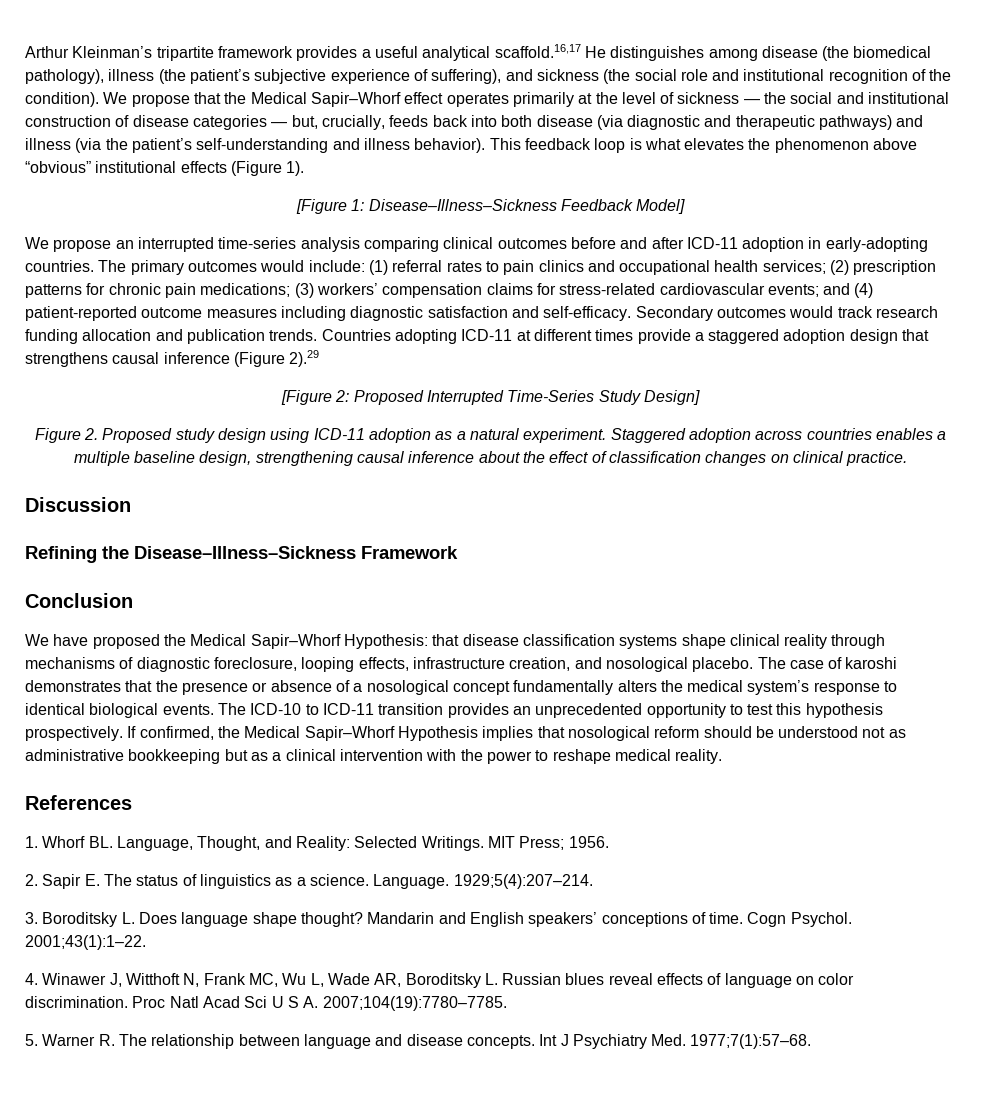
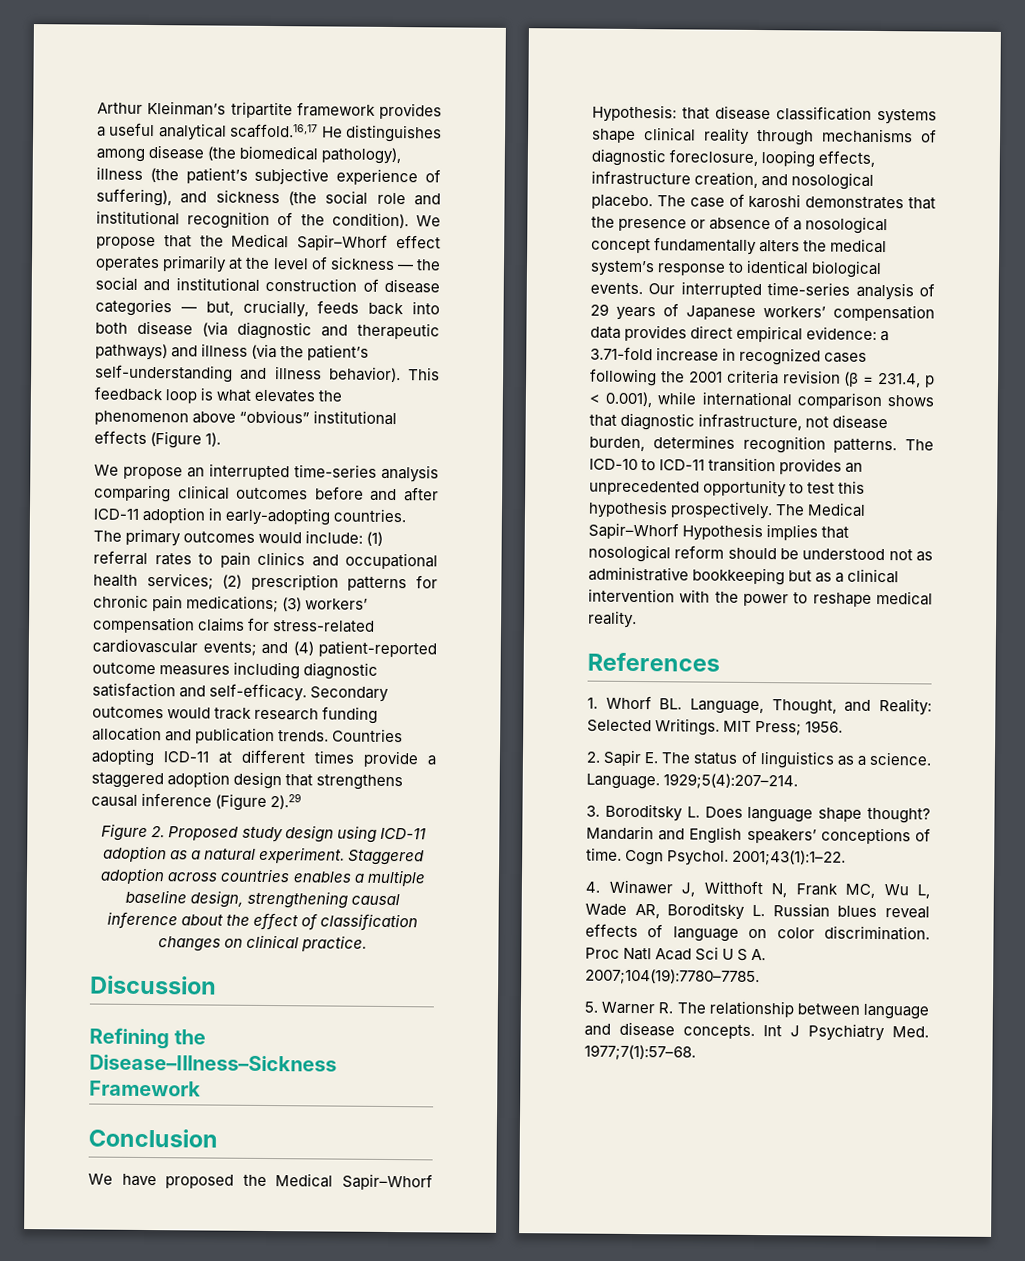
[295,199,686,214] // [Figure 1: Disease–Illness–Sickness Feedback Model] -> (222, 439) none
[281,390,700,405] // [Figure 2: Proposed Interrupted Time-Series Study Design] -> (303, 801) none
(214, 709) none -> [648,281,935,301] [590,303,935,322] [590,324,890,343] [590,346,868,366] [590,368,935,388] [589,391,934,410] [589,412,889,431] [589,435,898,454] Our interrupted time-series analysis of 29 years of Japanese workers’ compensation data provides direct empirical evidence: a 3.71-fold increase in recognized cases following the 2001 criteria revision (β = 231.4, p < 0.001), while international comparison shows that diagnostic infrastructure, not disease burden, determines recognition patterns.
[127,726,240,740] If confirmed, the -> [775,504,806,516] The

